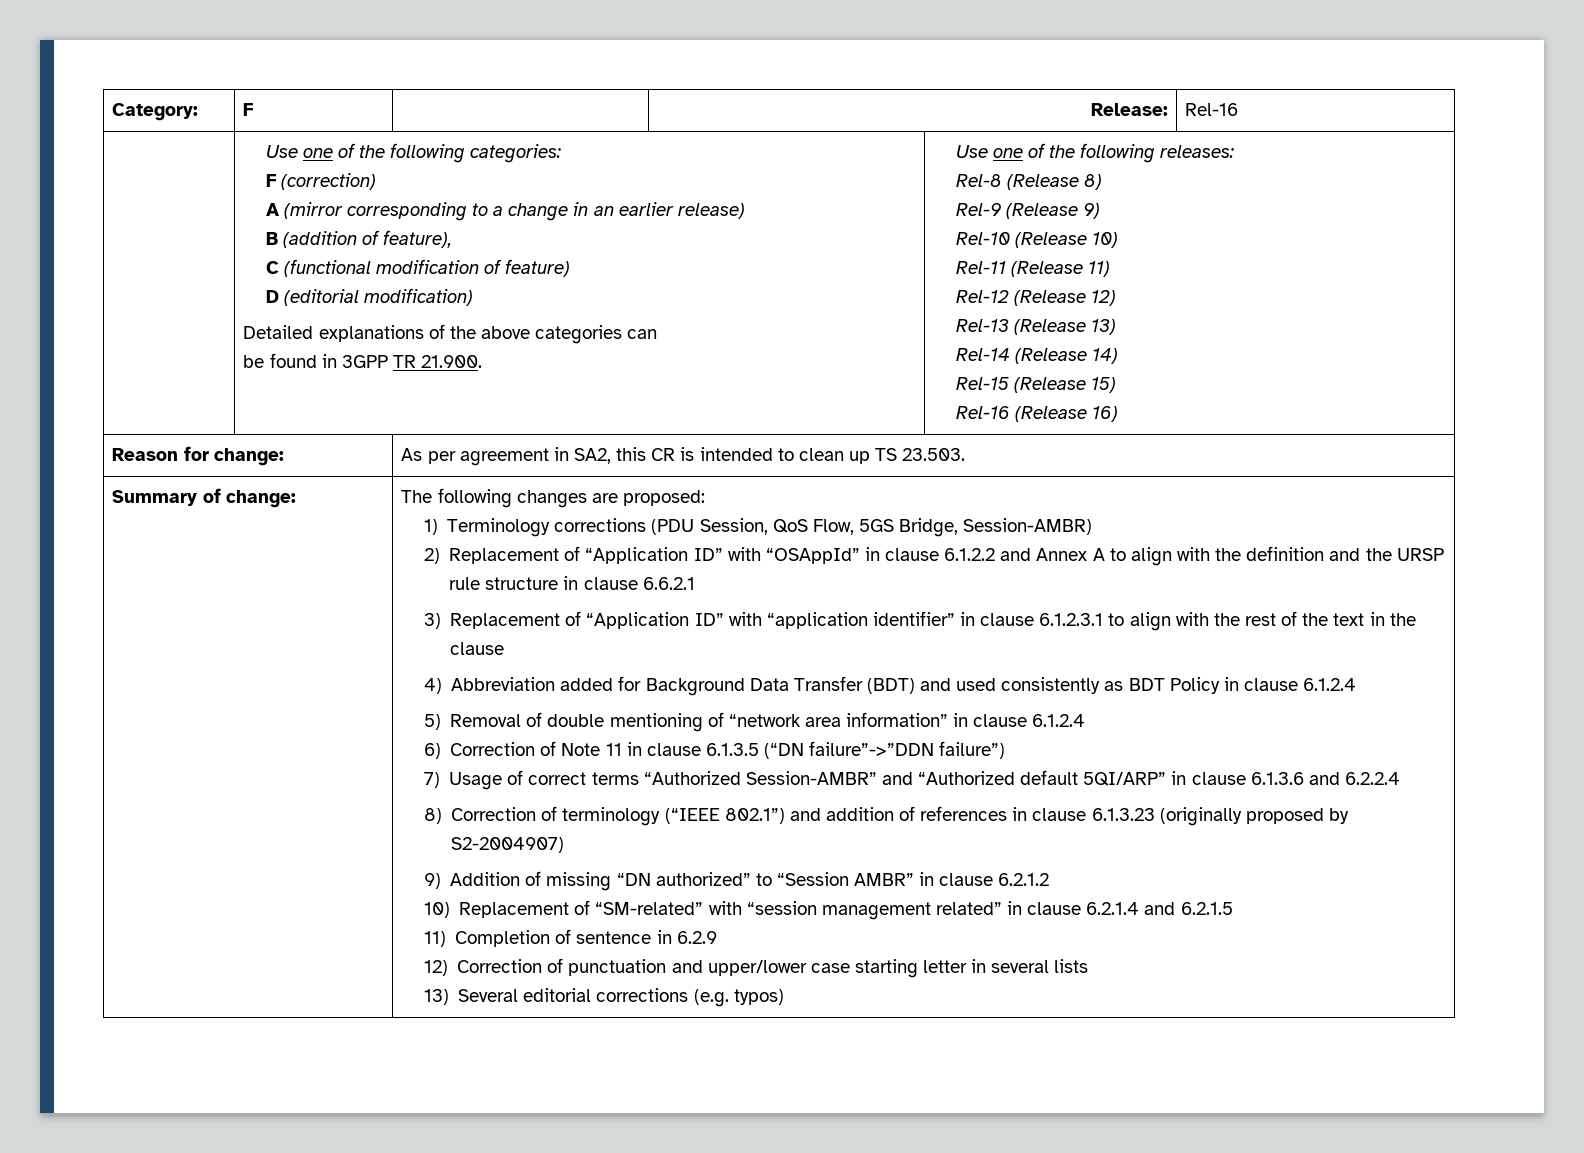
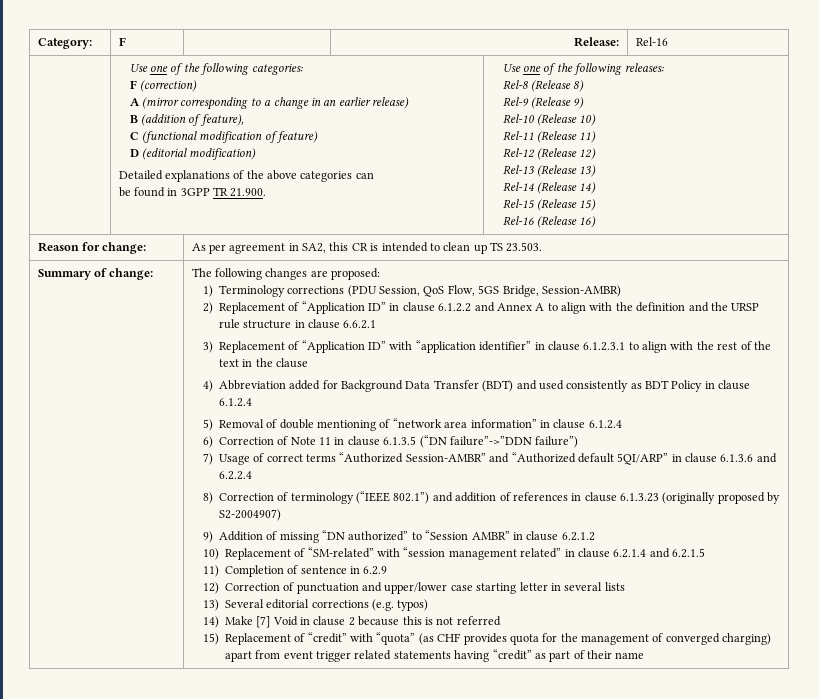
[727,547,860,564] with “OSAppId” -> (387, 306) none
(784, 997) none -> [202,616,501,628] [202,632,772,645] [224,649,645,662] // 14) Make [7] Void in clause 2 because this is not referred // 15) Replacement of “credit” with “quota” (as CHF provides quota for the management of converged charging) apart from event trigger related statements having “credit” as part of their name

